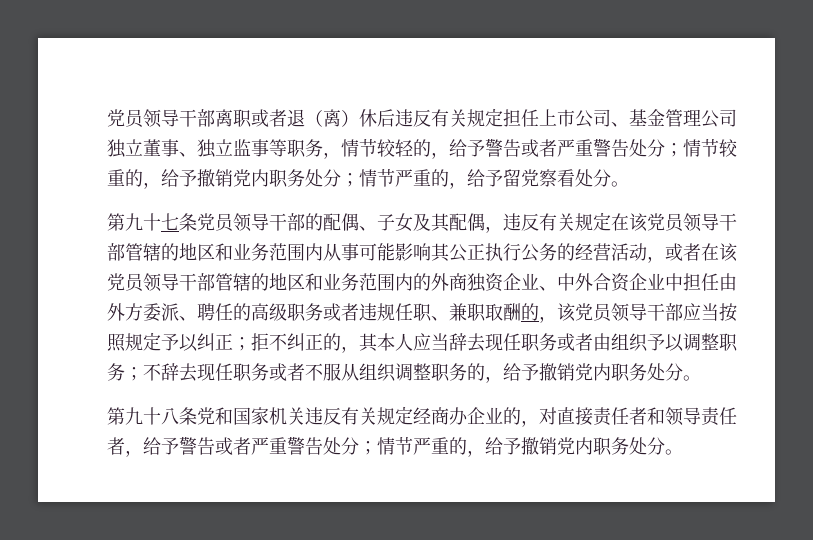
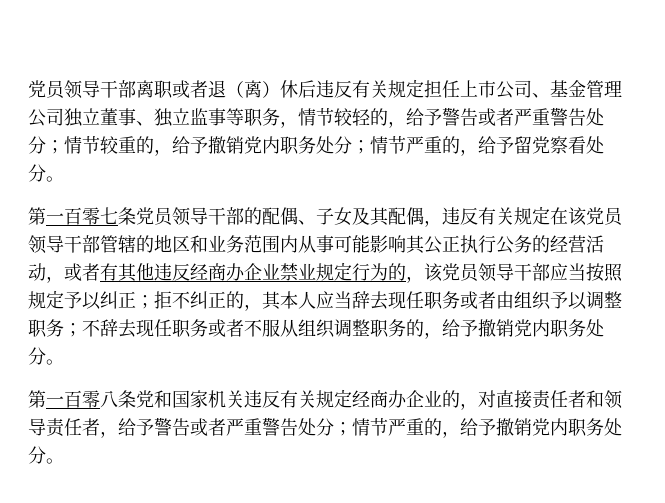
[125,213,161,231] 九十 -> [46,207,100,225] 一百零
[701,243,738,262] [107,273,737,292] [107,303,521,322] 在该党员领导干部管辖的地区和业务范围内的外商独资企业、中外合资企业中担任由外方委派、聘任的高级职务或者违规任职、兼职取酬 -> [100,262,388,282] 有其他违反经商办企业禁业规定行为
[125,407,161,425] 九十 -> [46,390,100,408] 一百零

